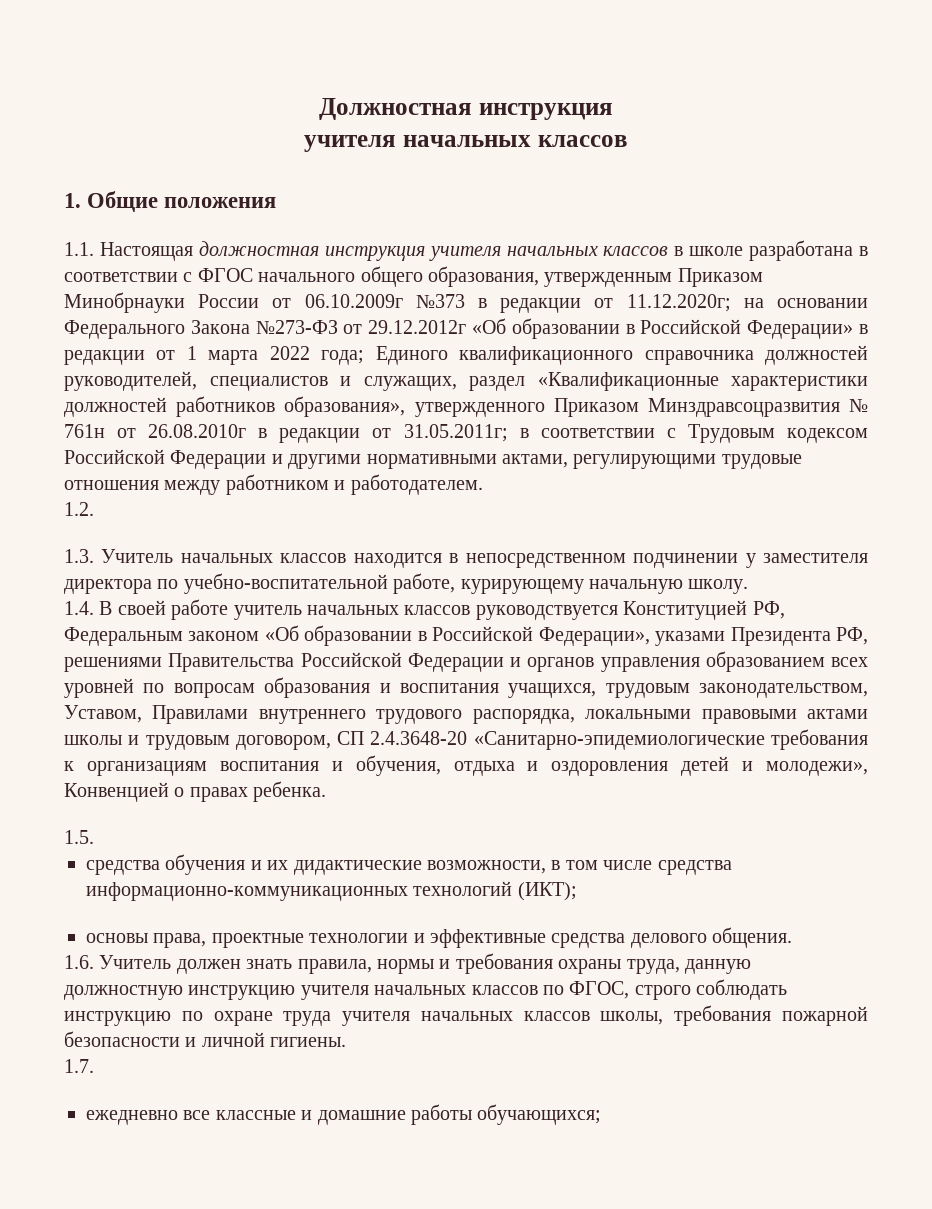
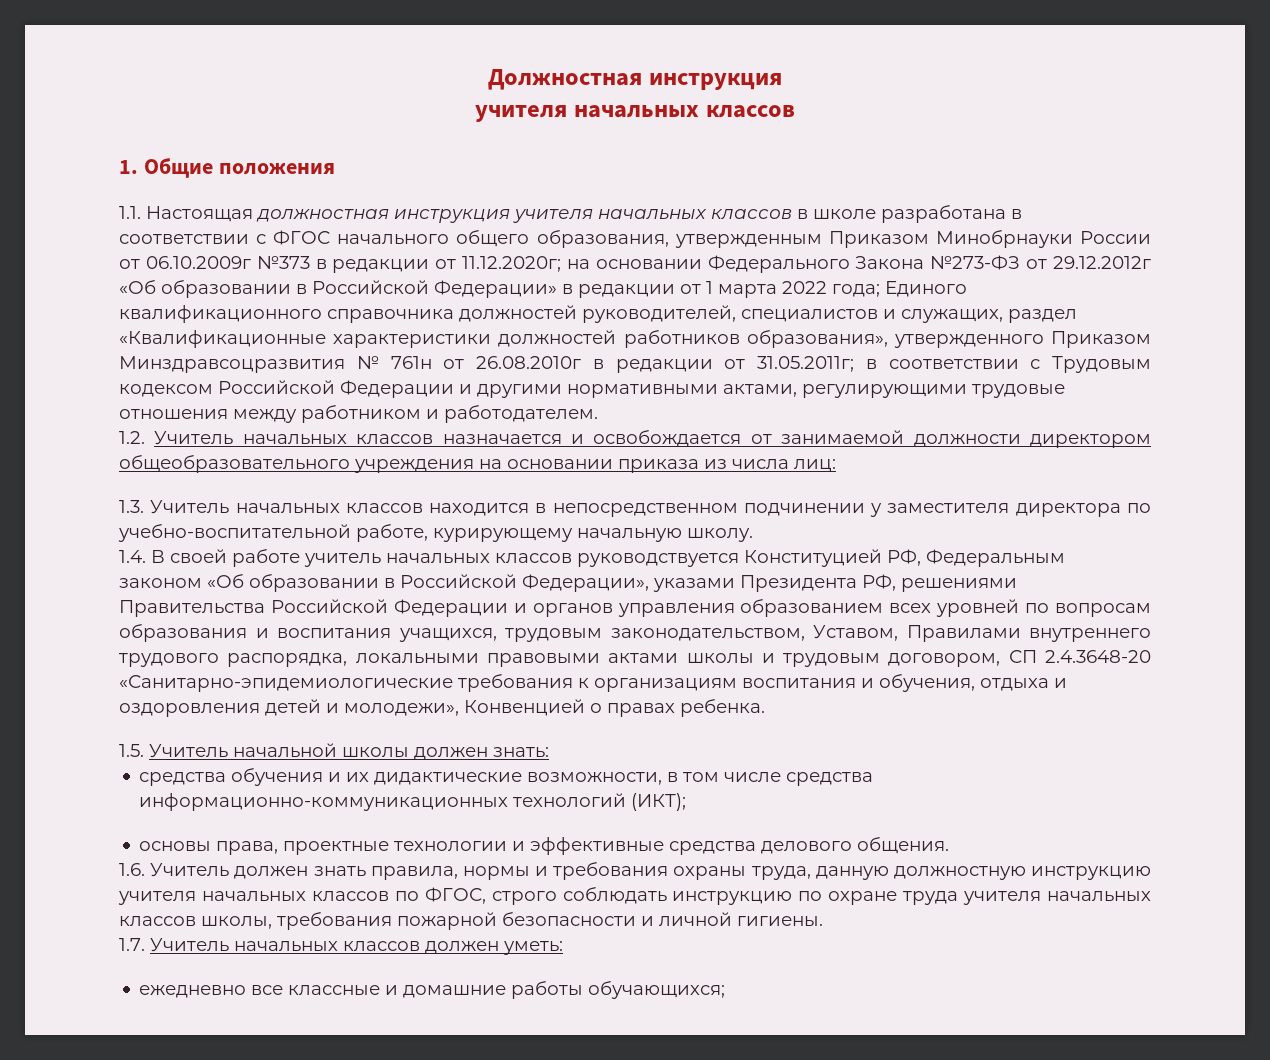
(94, 509) none -> [154,430,1151,448] [119,455,836,473] Учитель начальных классов назначается и освобождается от занимаемой должности директором общеобразовательного учреждения на основании приказа из числа лиц:
(94, 837) none -> [149,743,549,760] Учитель начальной школы должен знать:
(94, 1066) none -> [150,938,563,955] Учитель начальных классов должен уметь:

